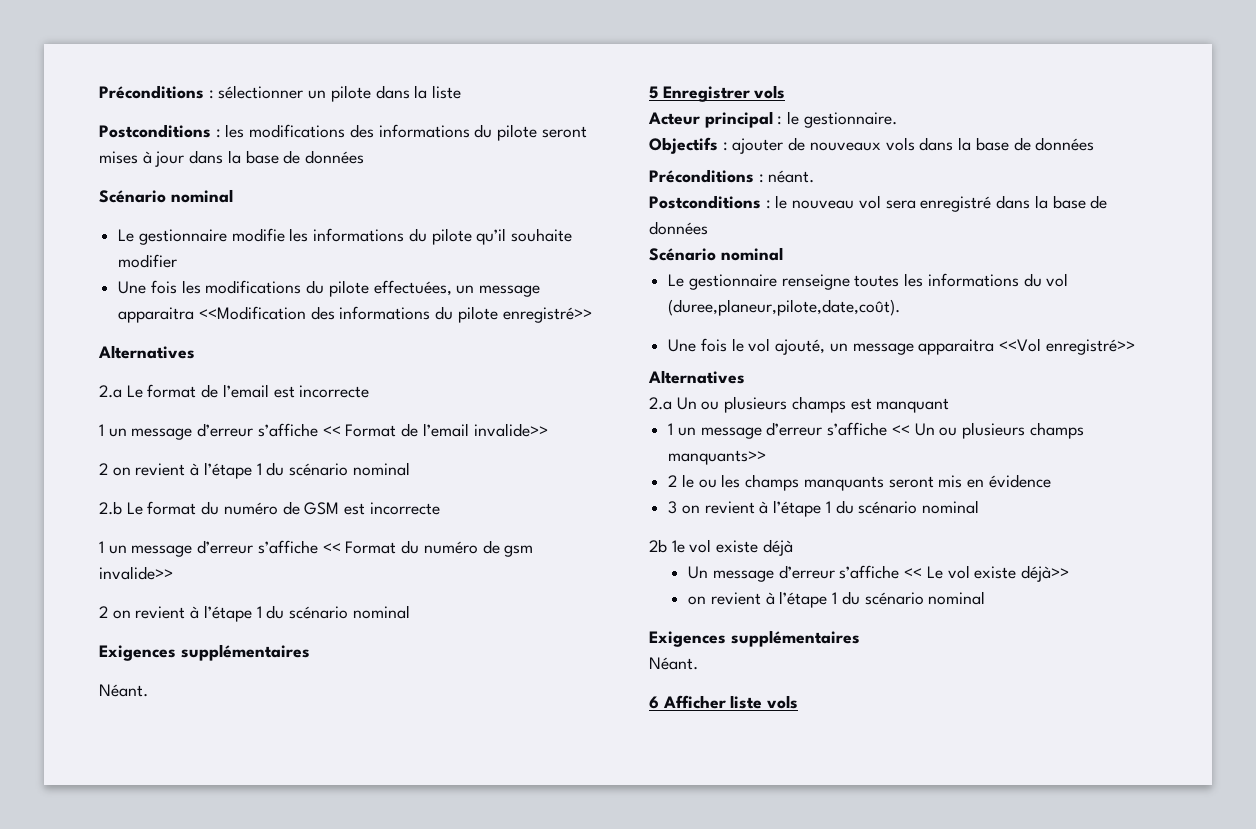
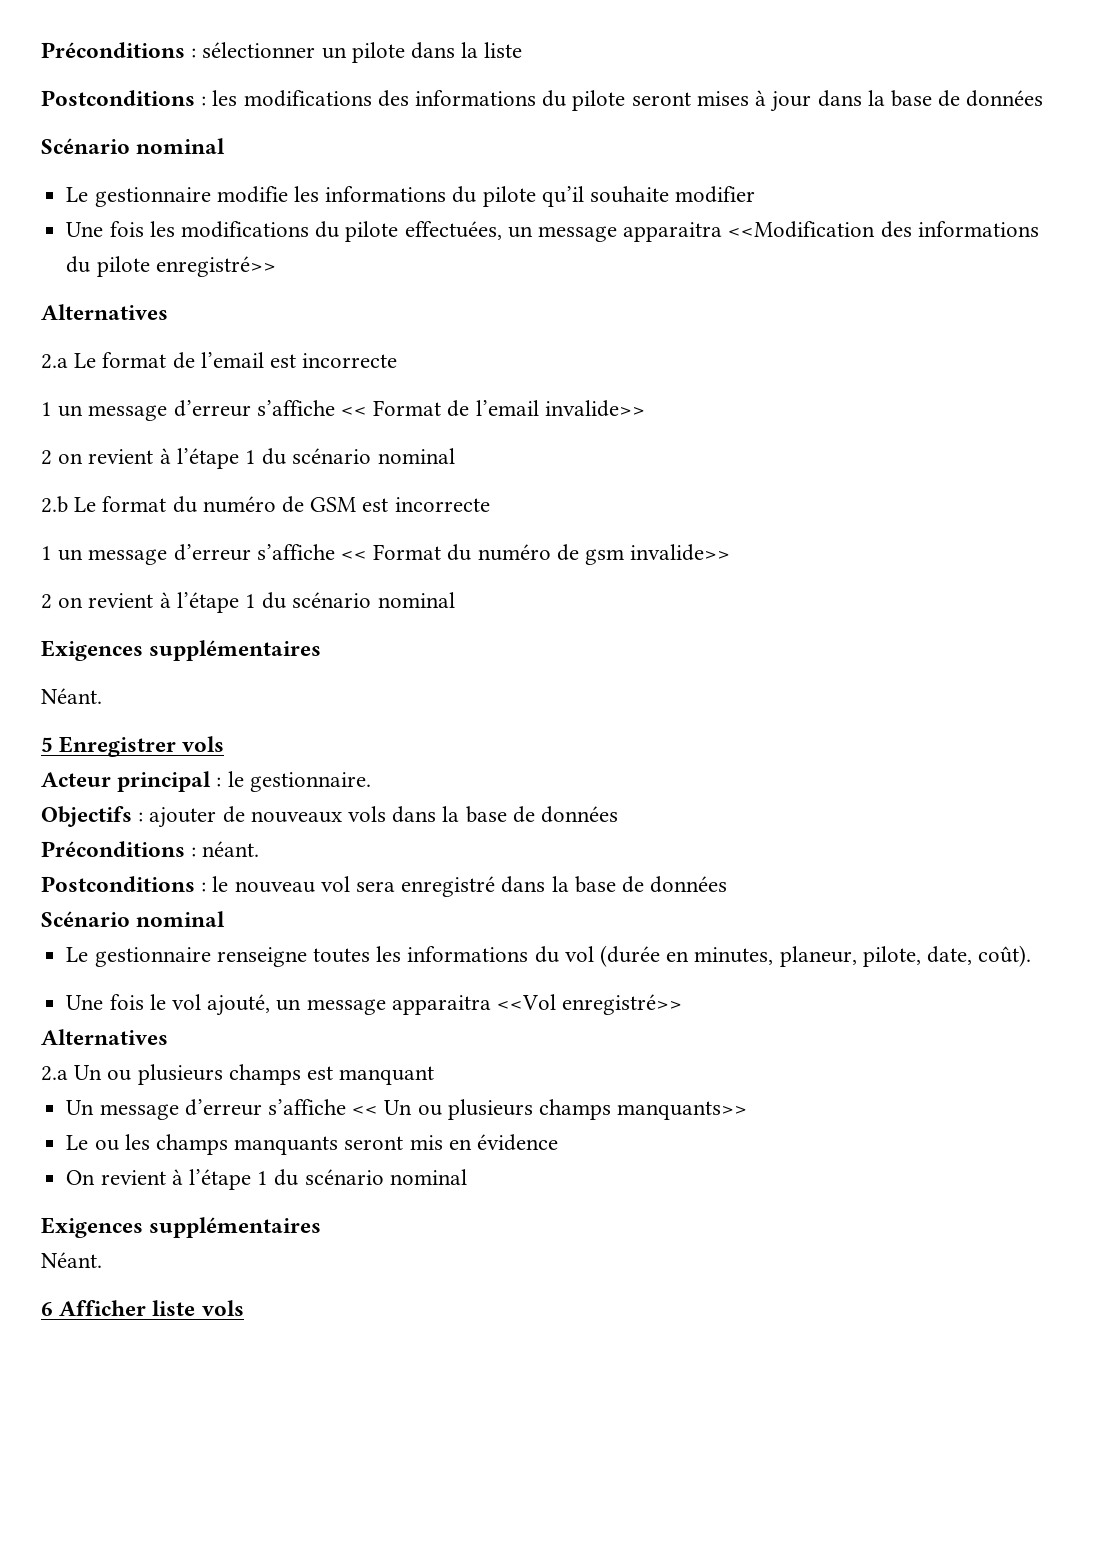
[668,299,901,316] (duree,planeur,pilote,date,coût). -> [599,945,1032,967] (durée en minutes, planeur, pilote, date, coût).
[668,423,696,436] 1 un -> [66,1100,95,1115] Un
[668,474,694,488] 2 le -> [66,1135,89,1150] Le
[668,500,980,517] [649,539,793,556] [688,565,1070,582] [688,596,707,605] 3 on revient à l’étape 1 du scénario nominal // 2b 1e vol existe déjà // Un message d’erreur s’affiche << Le vol existe déjà>> // on -> [66,1170,96,1185] On

